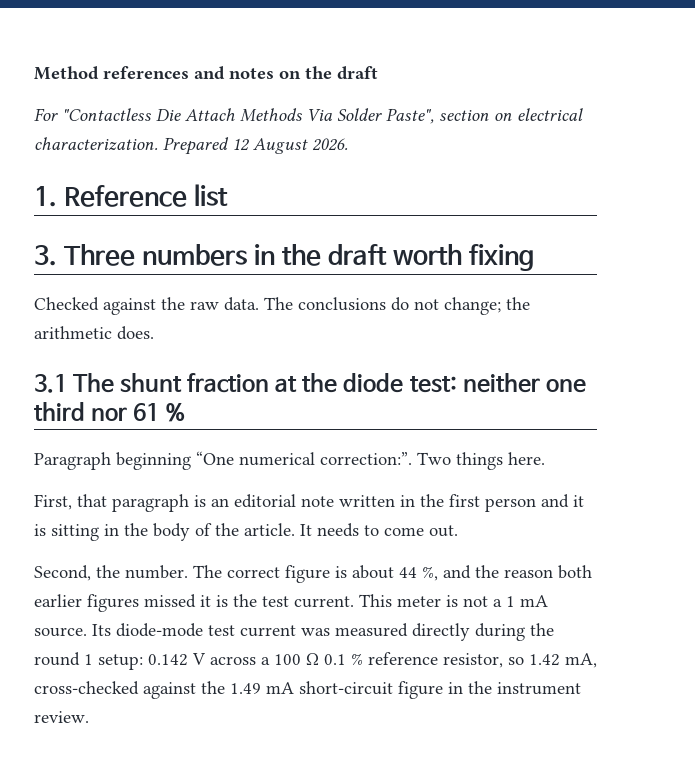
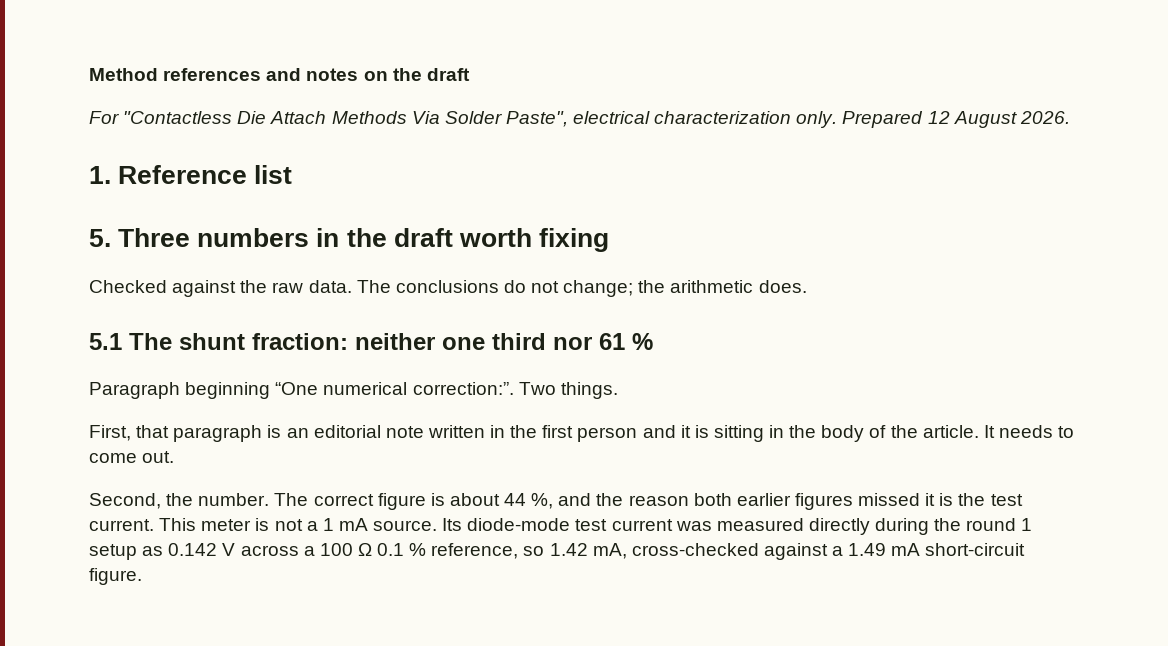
[439,108,583,121] [34,137,158,150] section on electrical characterization. -> [573,111,838,128] electrical characterization only.
[34,245,57,266] 3. -> [89,229,111,247] 5.
[34,374,67,393] 3.1 -> [89,333,122,350] 5.1
[187,373,457,393] fraction at the diode test: -> [252,333,348,350] fraction:
[456,452,545,470] things here. -> [560,382,618,399] things.
[98,654,143,670] setup: -> [89,544,164,560] setup as
[368,652,503,668] reference resistor, -> [431,543,519,559] reference,
[201,681,225,694] the -> [832,546,844,556] a
[398,681,581,699] [34,711,89,723] figure in the instrument review. -> [89,568,142,585] figure.

